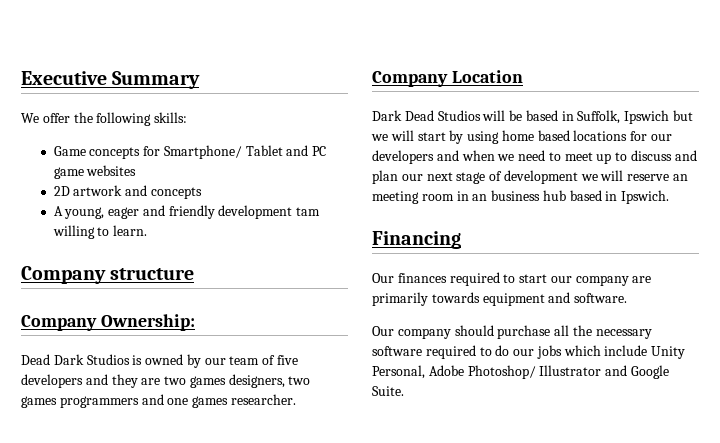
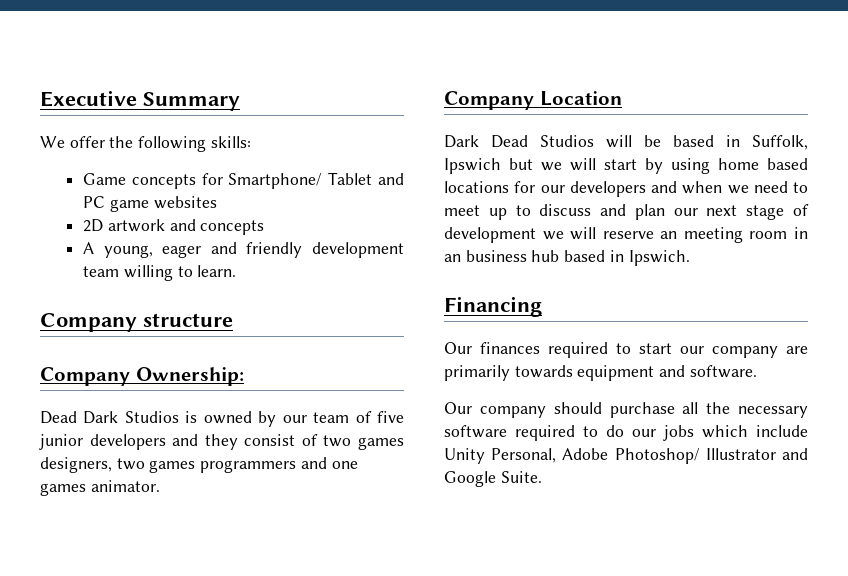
[296,207,321,216] tam -> [83,266,120,277] team
(299, 360) none -> [39,434,83,450] junior
[141,378,161,385] are -> [244,434,318,446] consist of
[230,394,296,405] researcher. -> [90,480,160,492] animator.

